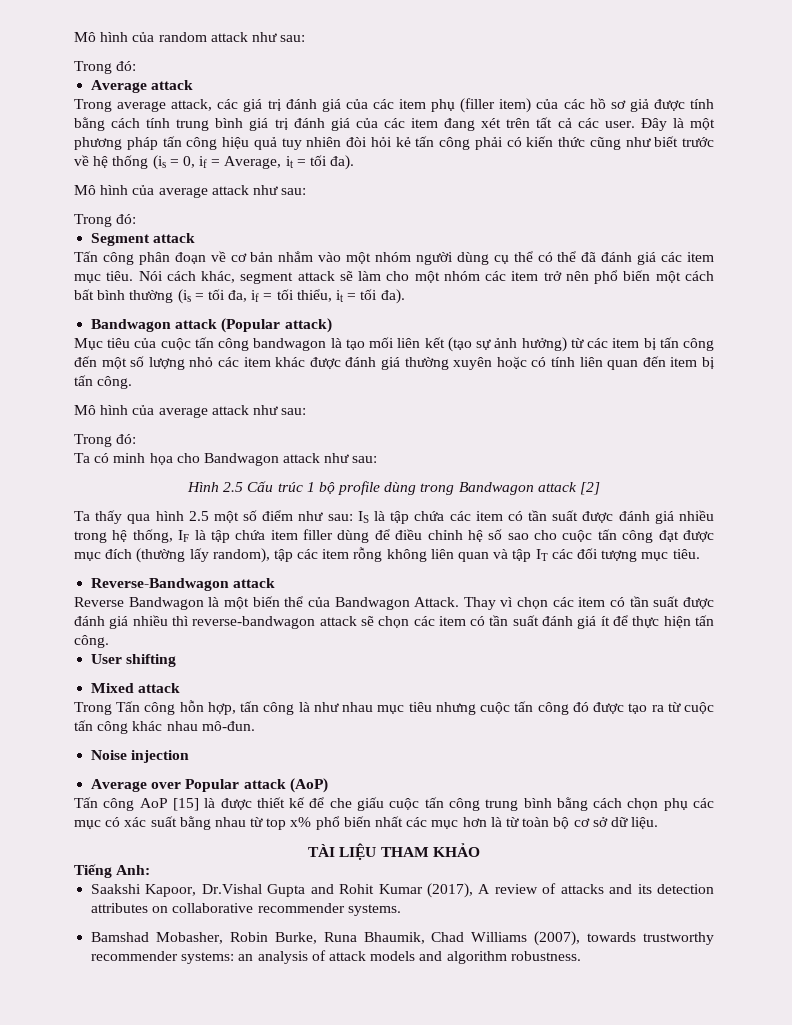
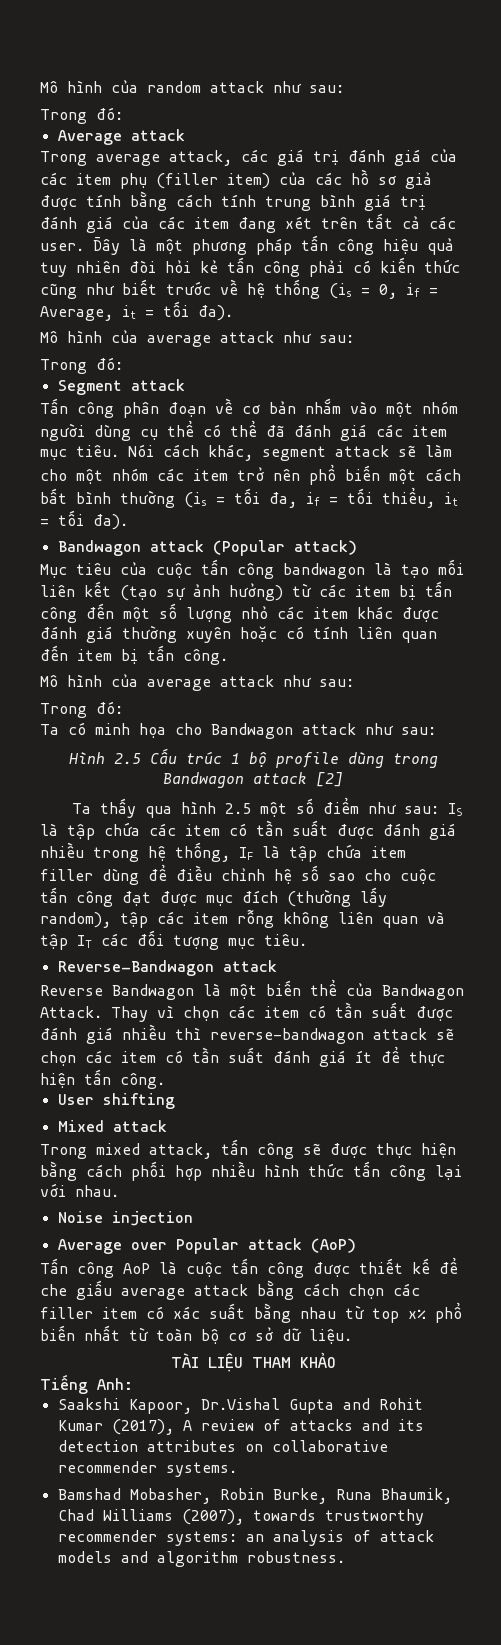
[116,700,714,715] [74,720,255,734] Tấn công hỗn hợp, tấn công là như nhau mục tiêu nhưng cuộc tấn công đó được tạo ra từ cuộc tấn công khác nhau mô-đun. -> [96,1139,456,1159] [40,1161,462,1181] [40,1183,119,1197] mixed attack, tấn công sẽ được thực hiện bằng cách phối hợp nhiều hình thức tấn công lại với nhau.
[172,798,216,811] [15] là -> [159,1258,304,1278] là cuộc tấn công
[389,797,714,811] [74,820,101,829] cuộc tấn công trung bình bằng cách chọn phụ các mục -> [121,1280,420,1300] [40,1307,137,1319] average attack bằng cách chọn các filler item
[406,817,502,829] các mục hơn là -> (120, 1333) none

